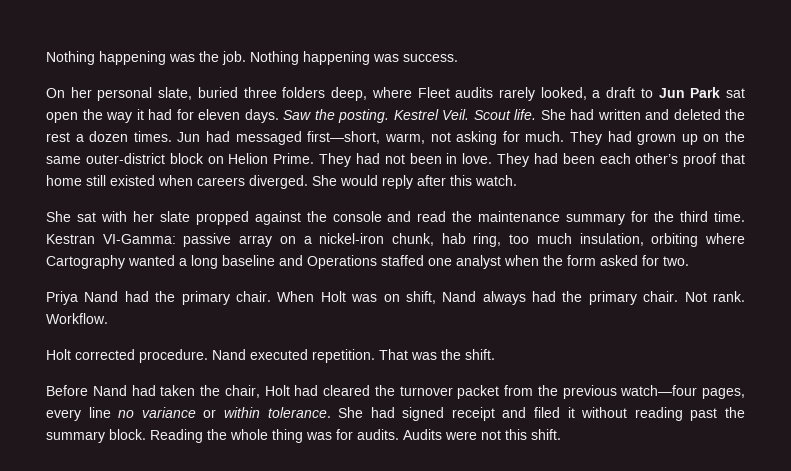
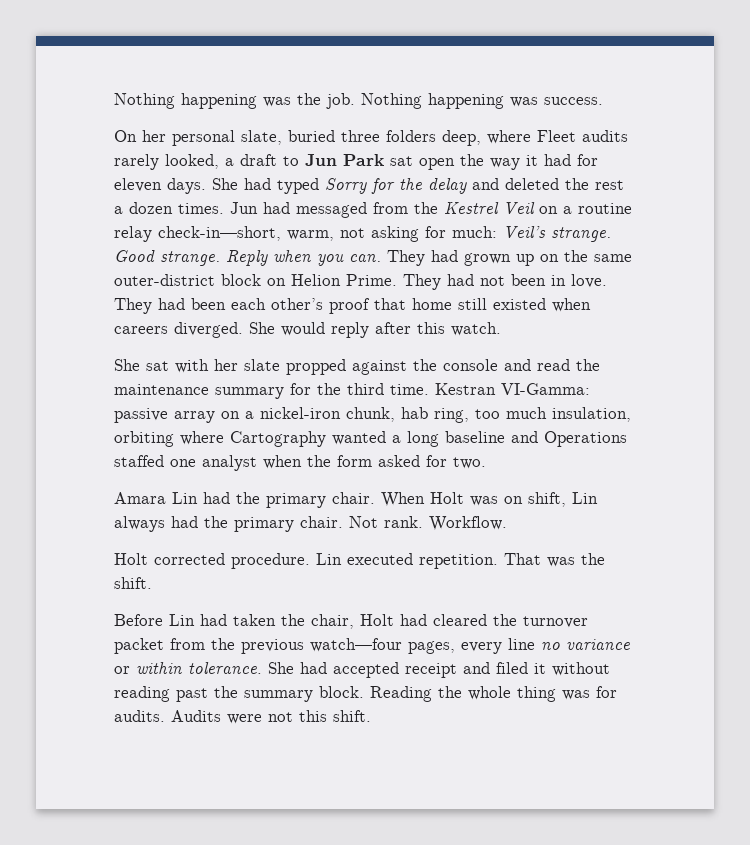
[283,109,641,123] Saw the posting. Kestrel Veil. Scout life. She had written -> [212,178,467,194] She had typed Sorry for the delay
[307,131,565,145] first—short, warm, not asking for much. -> [373,202,632,214] [114,226,611,242] [114,250,381,266] from the Kestrel Veil on a routine relay check-in—short, warm, not asking for much: Veil’s strange. Good strange. Reply when you can.
[46,291,119,305] Priya Nand -> [114,492,198,504] Amara Lin
[442,291,477,302] Nand -> [572,492,598,504] Lin
[212,349,246,360] Nand -> [316,553,342,565] Lin
[92,385,127,396] Nand -> [169,614,195,626] Lin
[402,407,445,421] signed -> [333,662,399,678] accepted

